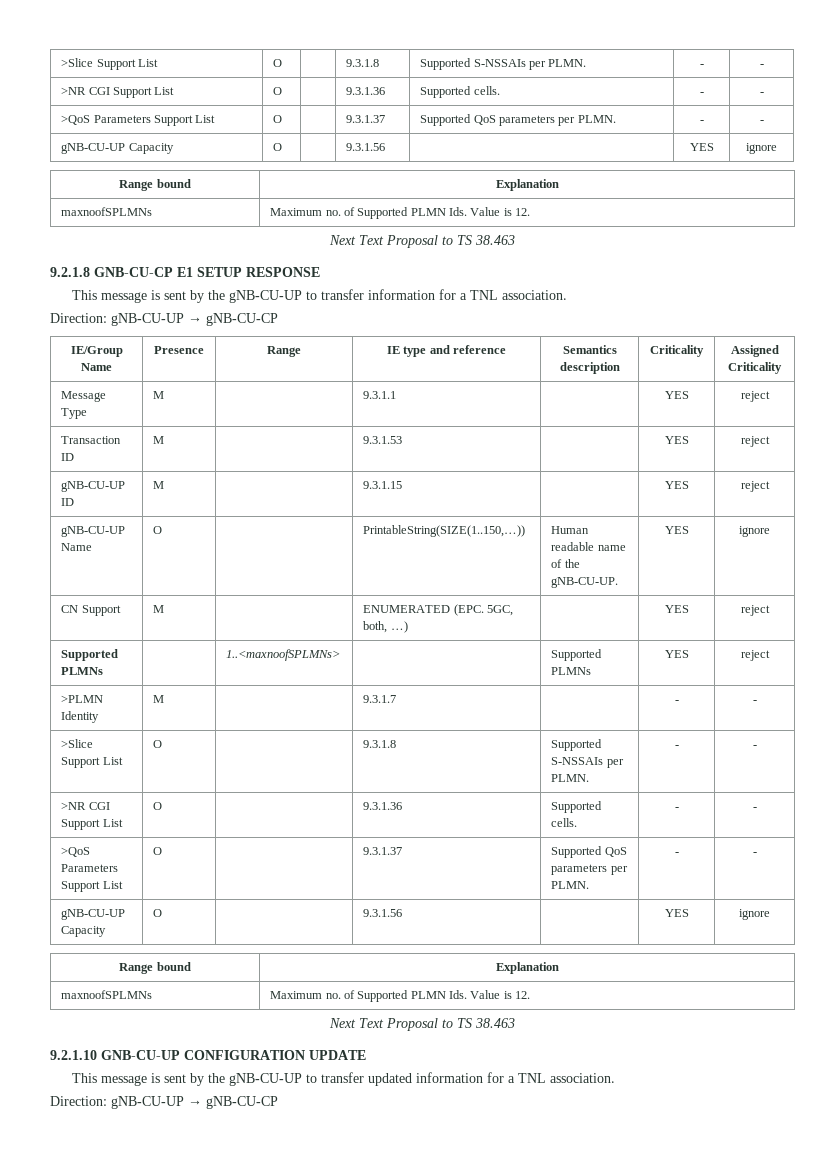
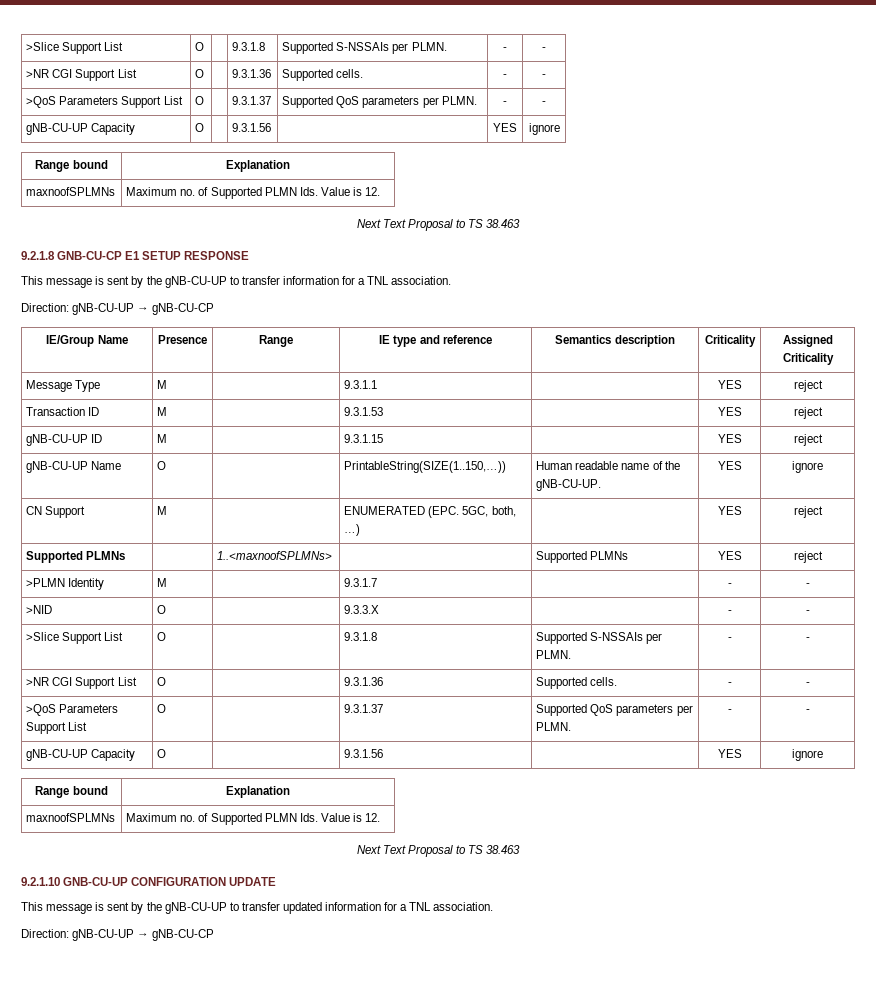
(757, 701) none -> [26,605,53,614] [157,605,167,614] [344,605,380,614] [727,610,732,614] [805,610,810,614] // >NID | O | | 9.3.3.X | | - | -

